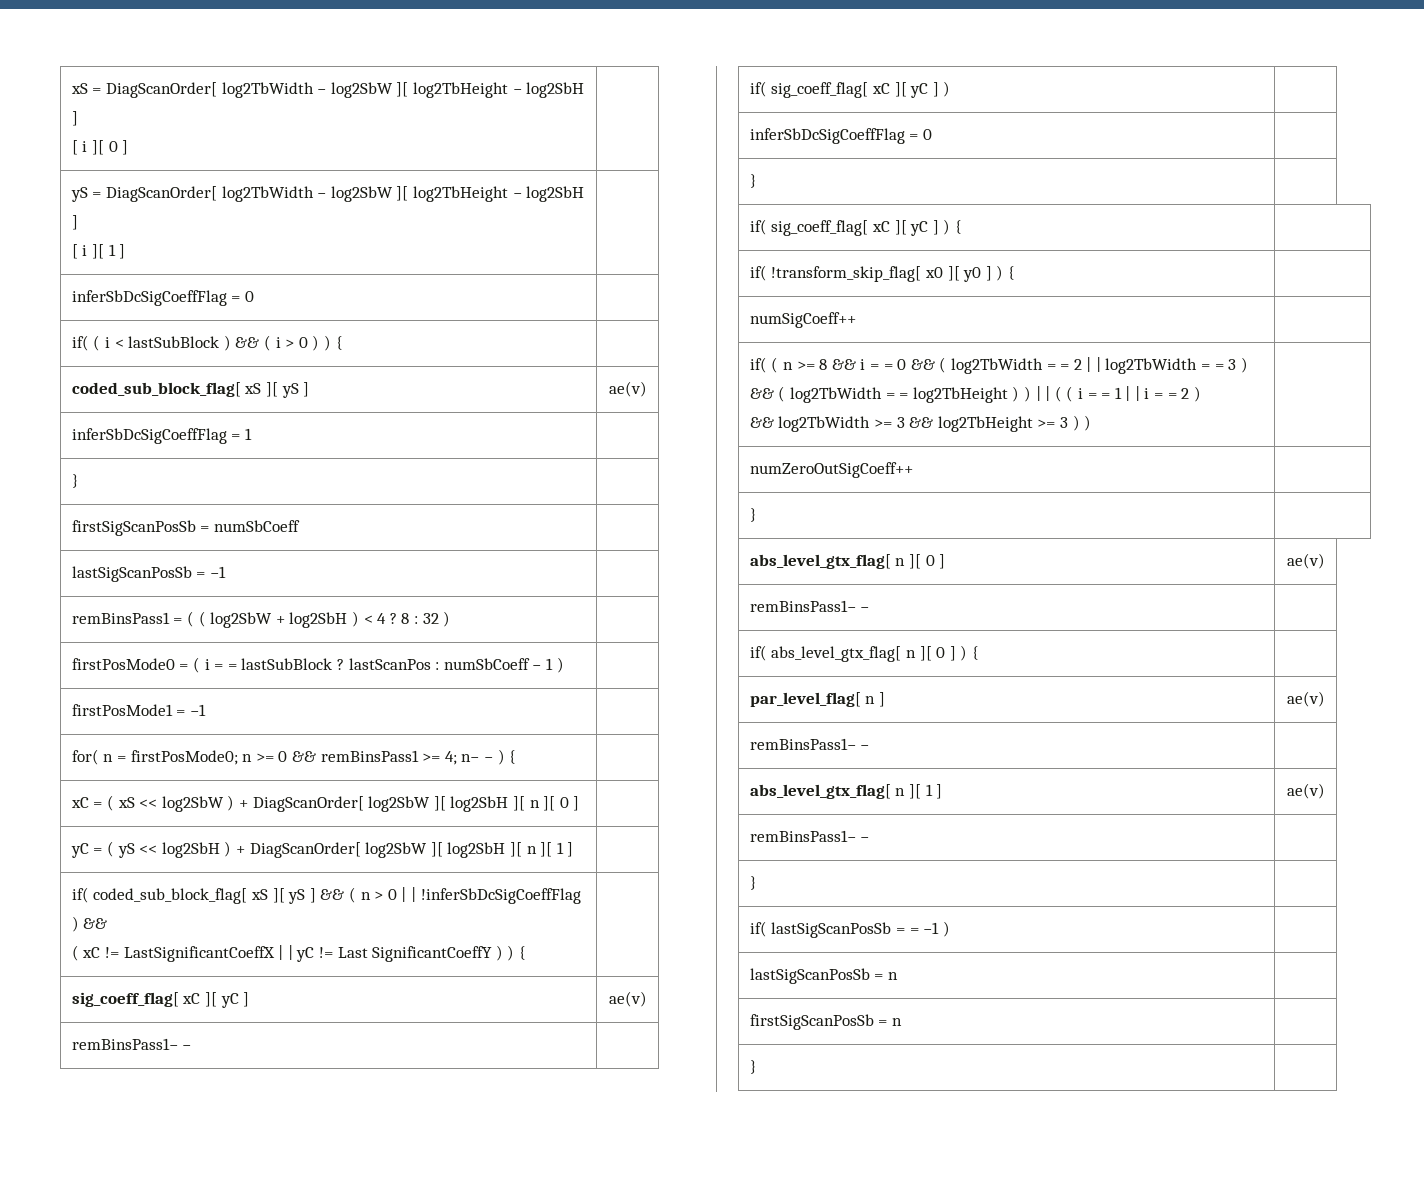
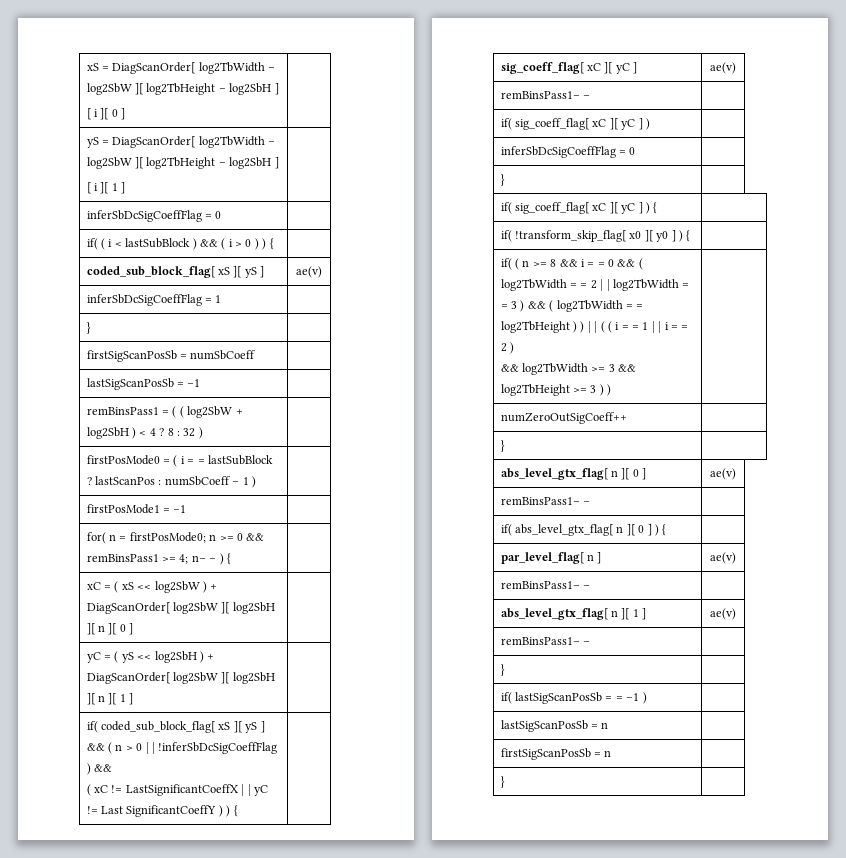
[749,312,856,328] // numSigCoeff++ | -> (691, 236) none

